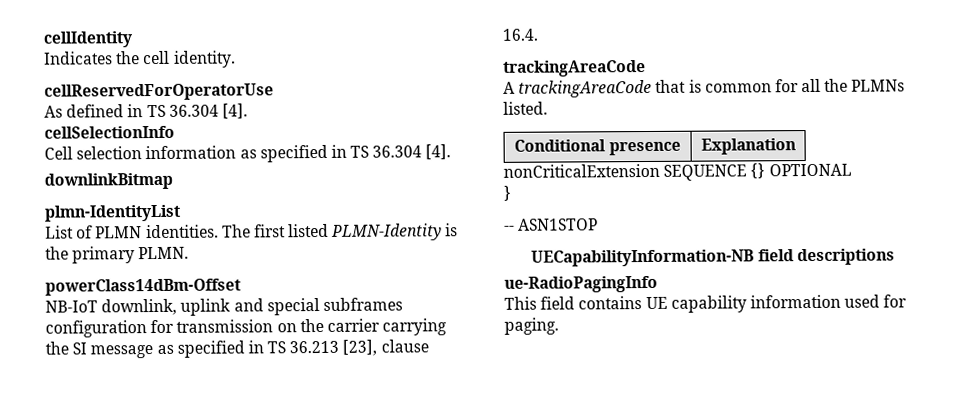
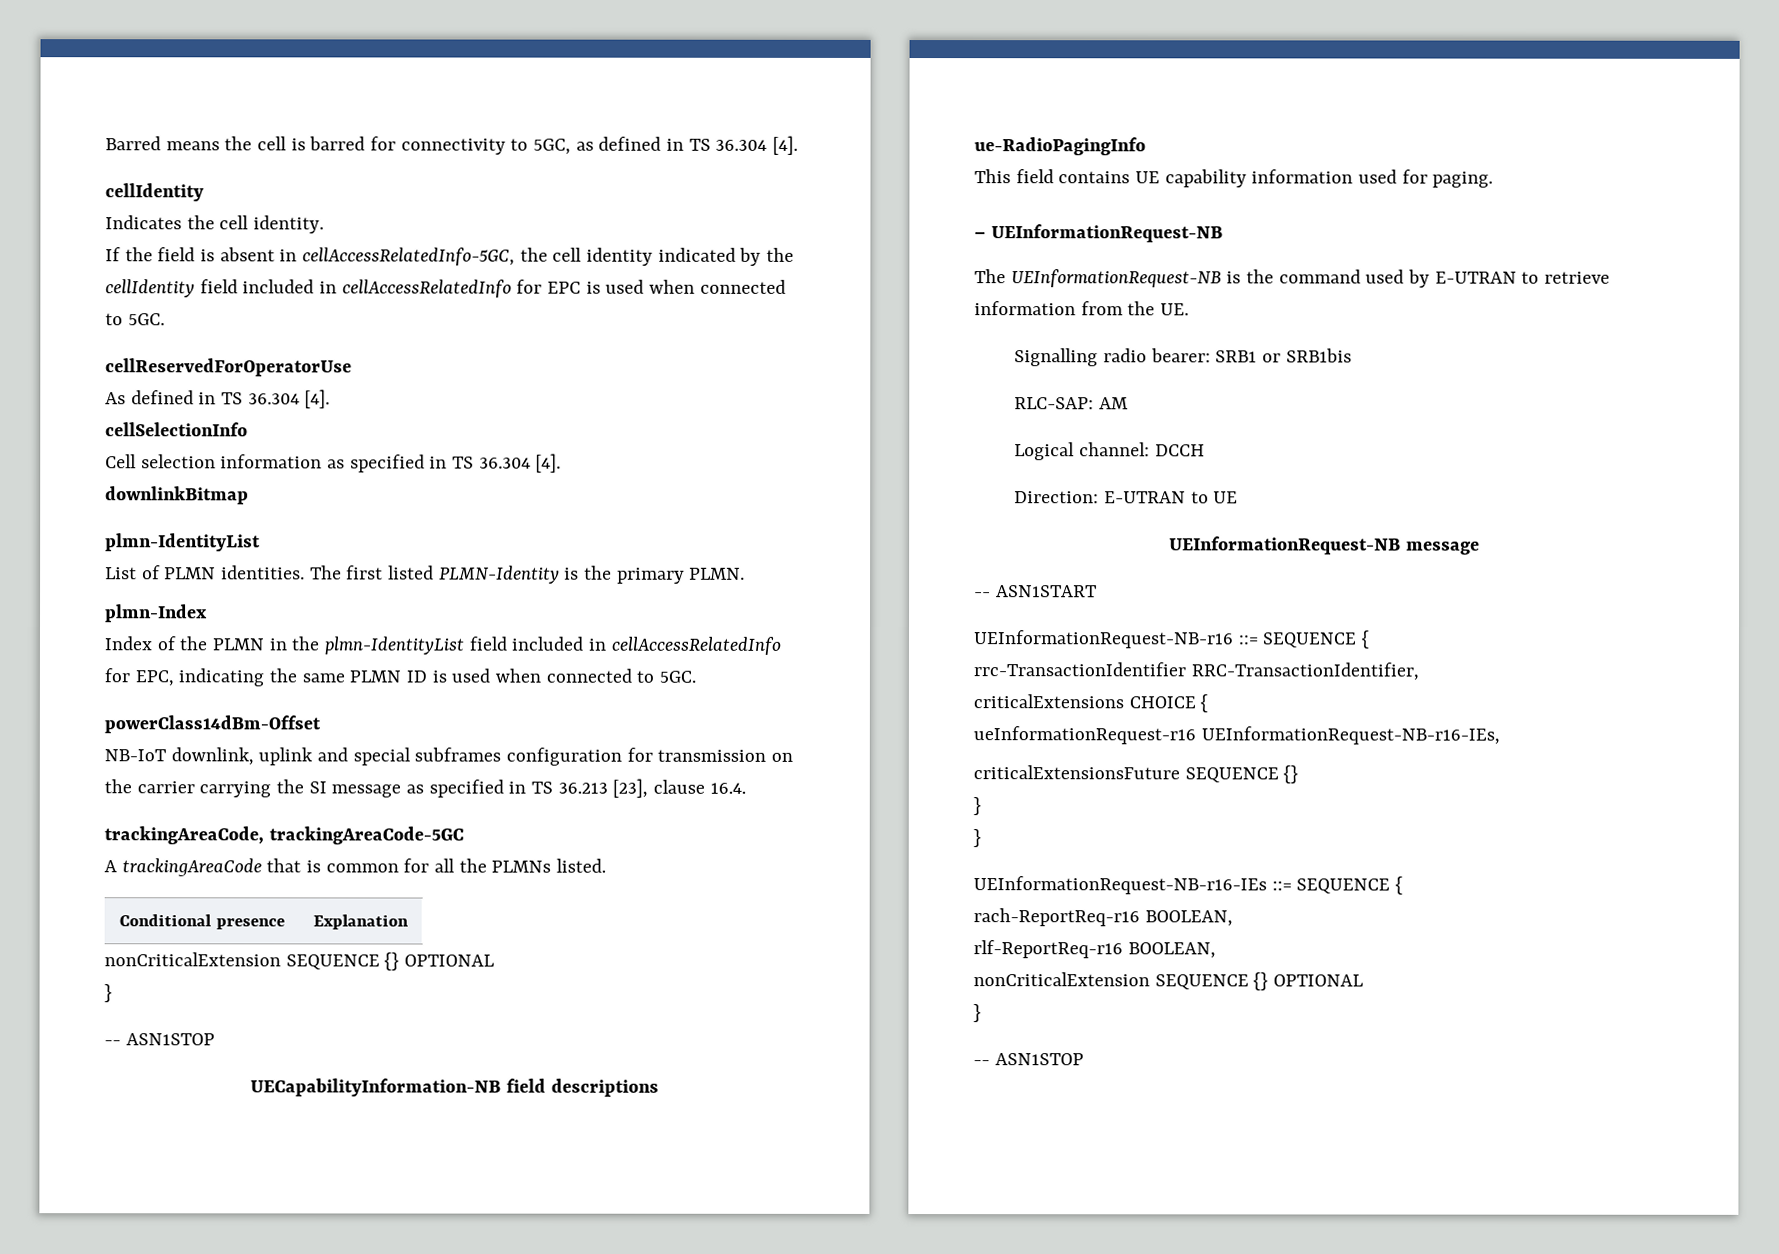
(43, 39) none -> [105,135,799,155] Barred means the cell is barred for connectivity to 5GC, as defined in TS 36.304 [4]. //
(236, 59) none -> [105,247,795,266] [105,279,786,298] [105,313,165,326] // If the field is absent in cellAccessRelatedInfo-5GC, the cell identity indicated by the cellIdentity field included in cellAccessRelatedInfo for EPC is used when connected to 5GC.
(190, 253) none -> [105,604,208,623] [104,636,781,655] [104,668,697,687] // plmn-Index // Index of the PLMN in the plmn-IdentityList field included in cellAccessRelatedInfo for EPC, indicating the same PLMN ID is used when connected to 5GC.
[503,60,646,77] trackingAreaCode -> [104,826,464,845] trackingAreaCode, trackingAreaCode-5GC
(559, 326) none -> [974,224,1223,243] [974,269,1611,288] [974,301,1190,316] [1014,348,1352,367] [1014,397,1129,410] [1014,442,1205,461] [1014,491,1239,504] [1169,536,1480,555] [974,585,1097,598] [973,630,1370,649] [973,662,1419,681] [973,694,1209,713] [973,726,1500,745] [973,765,1299,784] [973,797,981,816] [973,829,981,848] [973,876,1404,895] [973,908,1233,927] [973,940,1216,959] [973,972,1364,991] [973,1004,981,1023] [973,1053,1084,1066] // – UEInformationRequest-NB // The UEInformationRequest-NB is the command used by E-UTRAN to retrieve information from the UE. // Signalling radio bearer: SRB1 or SRB1bis // RLC-SAP: AM // Logical channel: DCCH // Direction: E-UTRAN to UE // UEInformationRequest-NB message // -- ASN1START // UEInformationRequest-NB-r16 ::= SEQUENCE { // rrc-TransactionIdentifier RRC-TransactionIdentifier, // criticalExtensions CHOICE { // ueInformationRequest-r16 UEInformationRequest-NB-r16-IEs, // criticalExtensionsFuture SEQUENCE {} // } // } // UEInformationRequest-NB-r16-IEs ::= SEQUENCE { // rach-ReportReq-r16 BOOLEAN, // rlf-ReportReq-r16 BOOLEAN, // nonCriticalExtension SEQUENCE {} OPTIONAL // } // -- ASN1STOP

